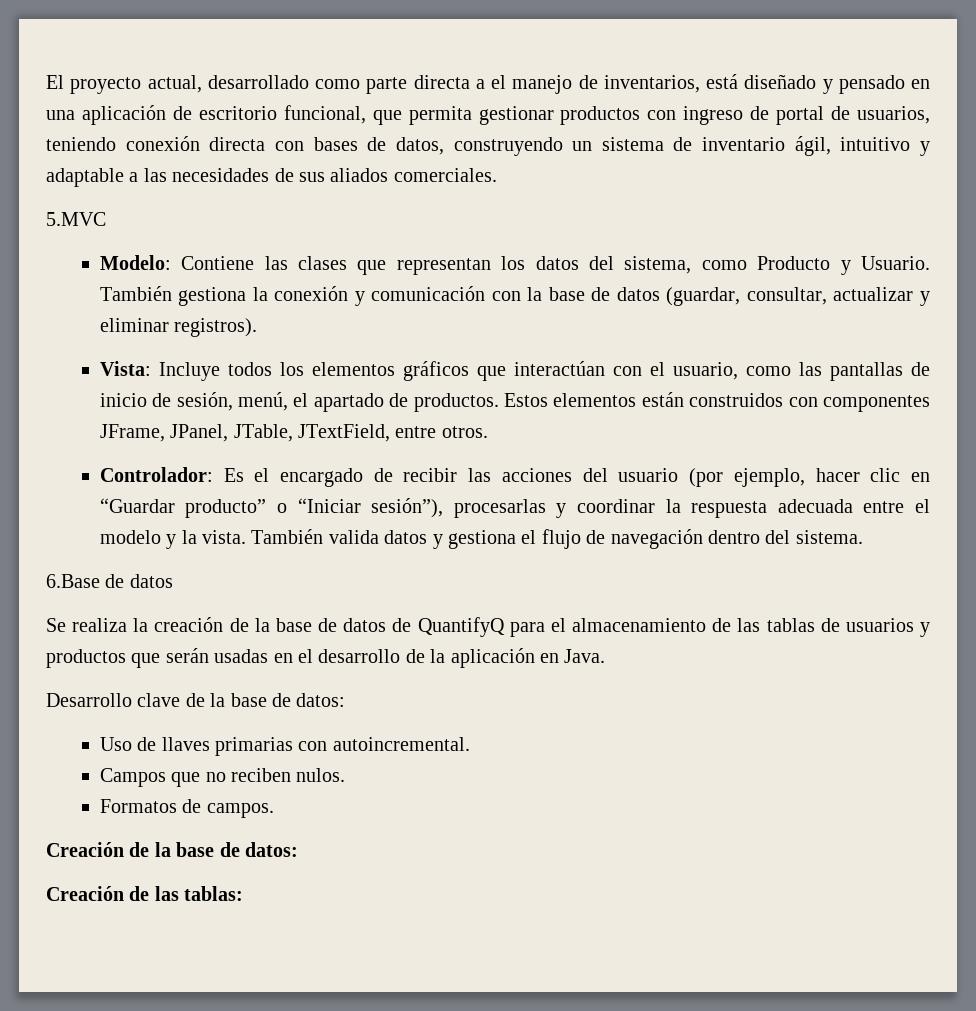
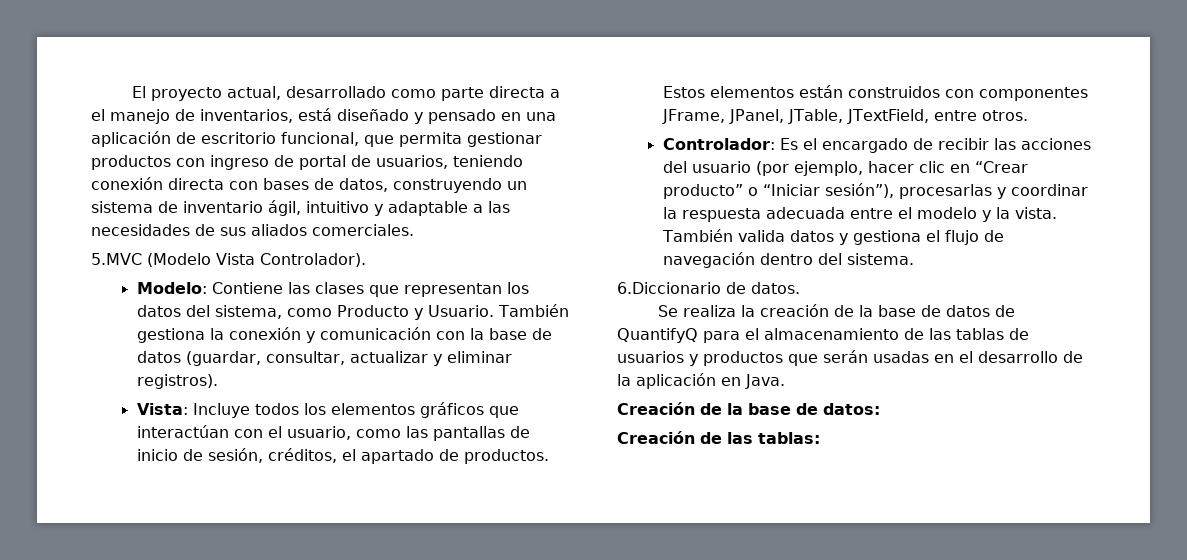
(106, 219) none -> [147,253,366,267] (Modelo Vista Controlador).
[237,392,288,411] menú, -> [267,448,337,463] créditos,
[99,498,175,513] “Guardar -> [974,161,1028,173] “Crear
[46,574,173,588] 6.Base de datos -> [617,282,800,294] 6.Diccionario de datos.
[46,693,346,707] [99,737,470,756] [99,768,346,787] [99,799,274,818] // Desarrollo clave de la base de datos: // Uso de llaves primarias con autoincremental. // Campos que no reciben nulos. // Formatos de campos. -> (785, 381) none

